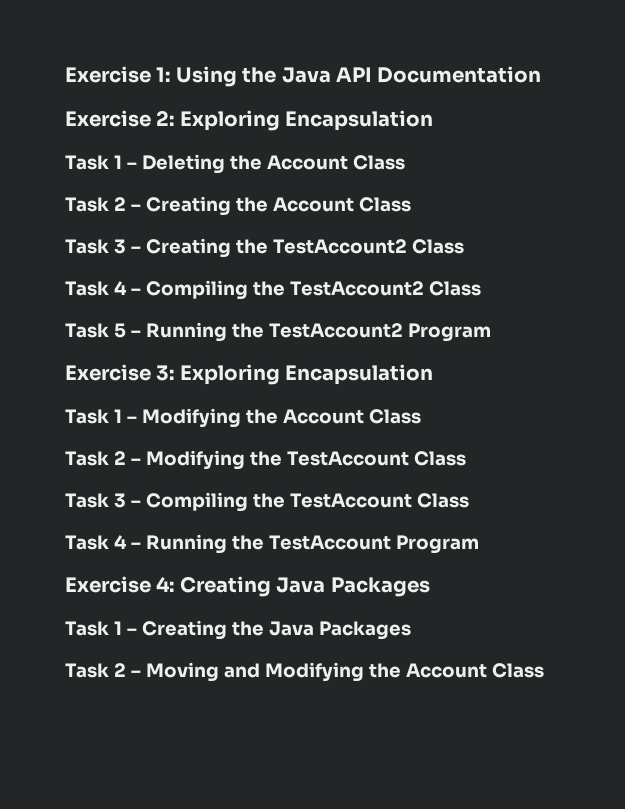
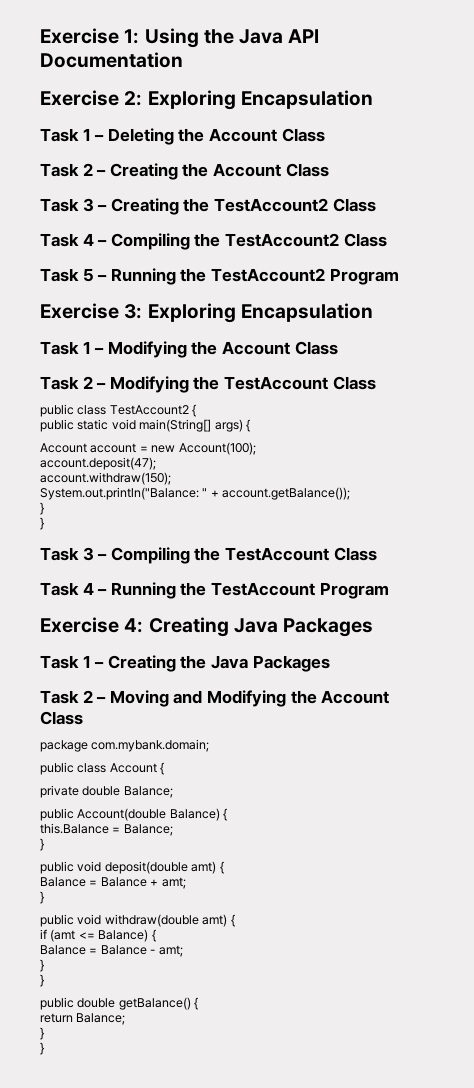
(466, 458) none -> [40,404,197,417] [40,419,250,432] [40,442,256,455] [40,457,156,470] [40,472,171,485] [40,487,351,500] [40,502,44,515] [40,517,44,530] // public class TestAccount2 { // public static void main(String[] args) { // Account account = new Account(100); // account.deposit(47); // account.withdraw(150); // System.out.println("Balance: " + account.getBalance()); // } // }
(544, 670) none -> [40,739,210,752] [40,762,165,775] [40,785,173,798] [40,808,228,821] [40,823,173,836] [40,838,44,851] [40,861,224,874] [40,877,186,889] [40,891,44,904] [40,914,235,927] [40,929,156,942] [40,945,183,957] [40,959,44,972] [40,974,44,987] [40,997,199,1010] [40,1013,126,1025] [40,1027,44,1040] [40,1042,44,1055] // package com.mybank.domain; // public class Account { // private double Balance; // public Account(double Balance) { // this.Balance = Balance; // } // public void deposit(double amt) { // Balance = Balance + amt; // } // public void withdraw(double amt) { // if (amt <= Balance) { // Balance = Balance - amt; // } // } // public double getBalance() { // return Balance; // } // }

